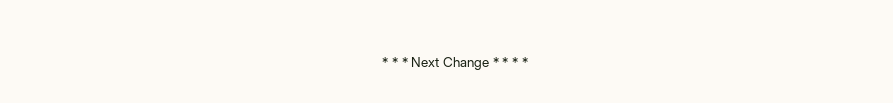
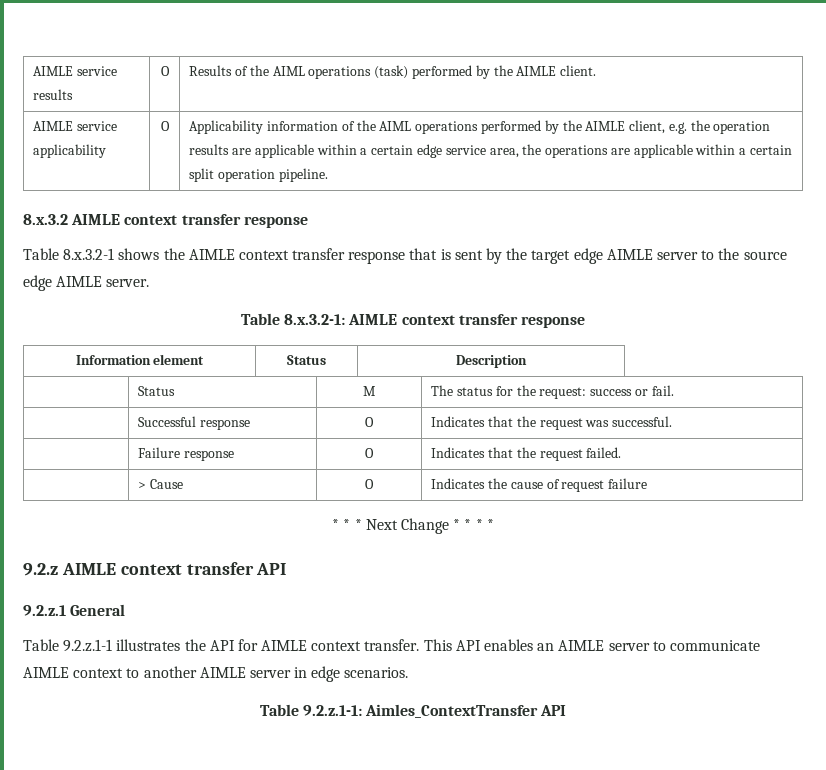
(382, 62) none -> [33,66,118,76] [33,89,74,100] [160,66,170,76] [189,65,597,79] [33,121,118,131] [33,144,107,158] [160,121,170,131] [189,120,771,134] [189,144,792,158] [189,168,328,182] [23,214,308,228] [23,248,787,264] [23,275,150,291] [241,313,585,328] [75,354,205,365] [287,355,326,365] [456,355,527,368] [138,386,176,396] [363,386,376,396] [431,385,674,399] [138,416,251,430] [365,417,374,427] [431,416,673,430] [138,447,235,461] [365,448,374,458] [431,447,622,461] [138,479,184,489] [365,479,374,489] [431,478,648,492] AIMLE service results | O | Results of the AIML operations (task) performed by the AIMLE client. // AIMLE service applicability | O | Applicability information of the AIML operations performed by the AIMLE client, e.g. the operation results are applicable within a certain edge service area, the operations are applicable within a certain split operation pipeline. // 8.x.3.2 AIMLE context transfer response // Table 8.x.3.2-1 shows the AIMLE context transfer response that is sent by the target edge AIMLE server to the source edge AIMLE server. // Table 8.x.3.2-1: AIMLE context transfer response // Information element | Status | Description // | Status | M | The status for the request: success or fail. // | Successful response | O | Indicates that the request was successful. // | Failure response | O | Indicates that the request failed. // | > Cause | O | Indicates the cause of request failure //
(528, 62) none -> [23,562,287,576] [23,604,126,616] [23,639,760,652] [23,666,409,682] [259,704,567,718] // 9.2.z AIMLE context transfer API // 9.2.z.1 General // Table 9.2.z.1-1 illustrates the API for AIMLE context transfer. This API enables an AIMLE server to communicate AIMLE context to another AIMLE server in edge scenarios. // Table 9.2.z.1-1: Aimles_ContextTransfer API

